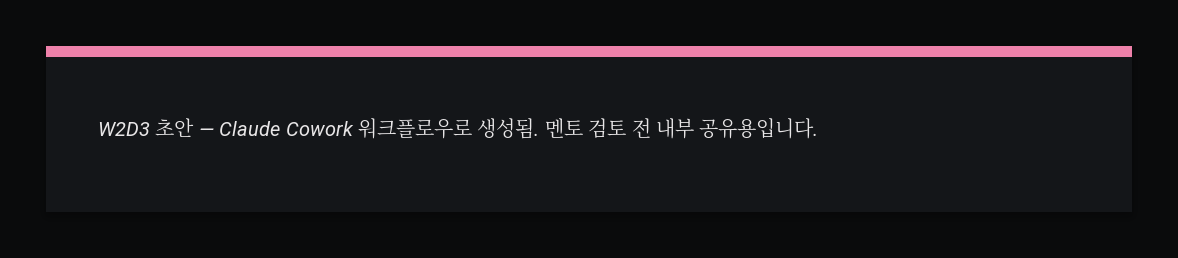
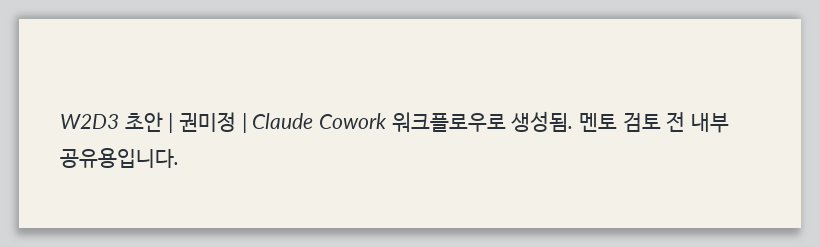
[198,128,214,136] — -> [168,112,247,133] | 권미정 |

